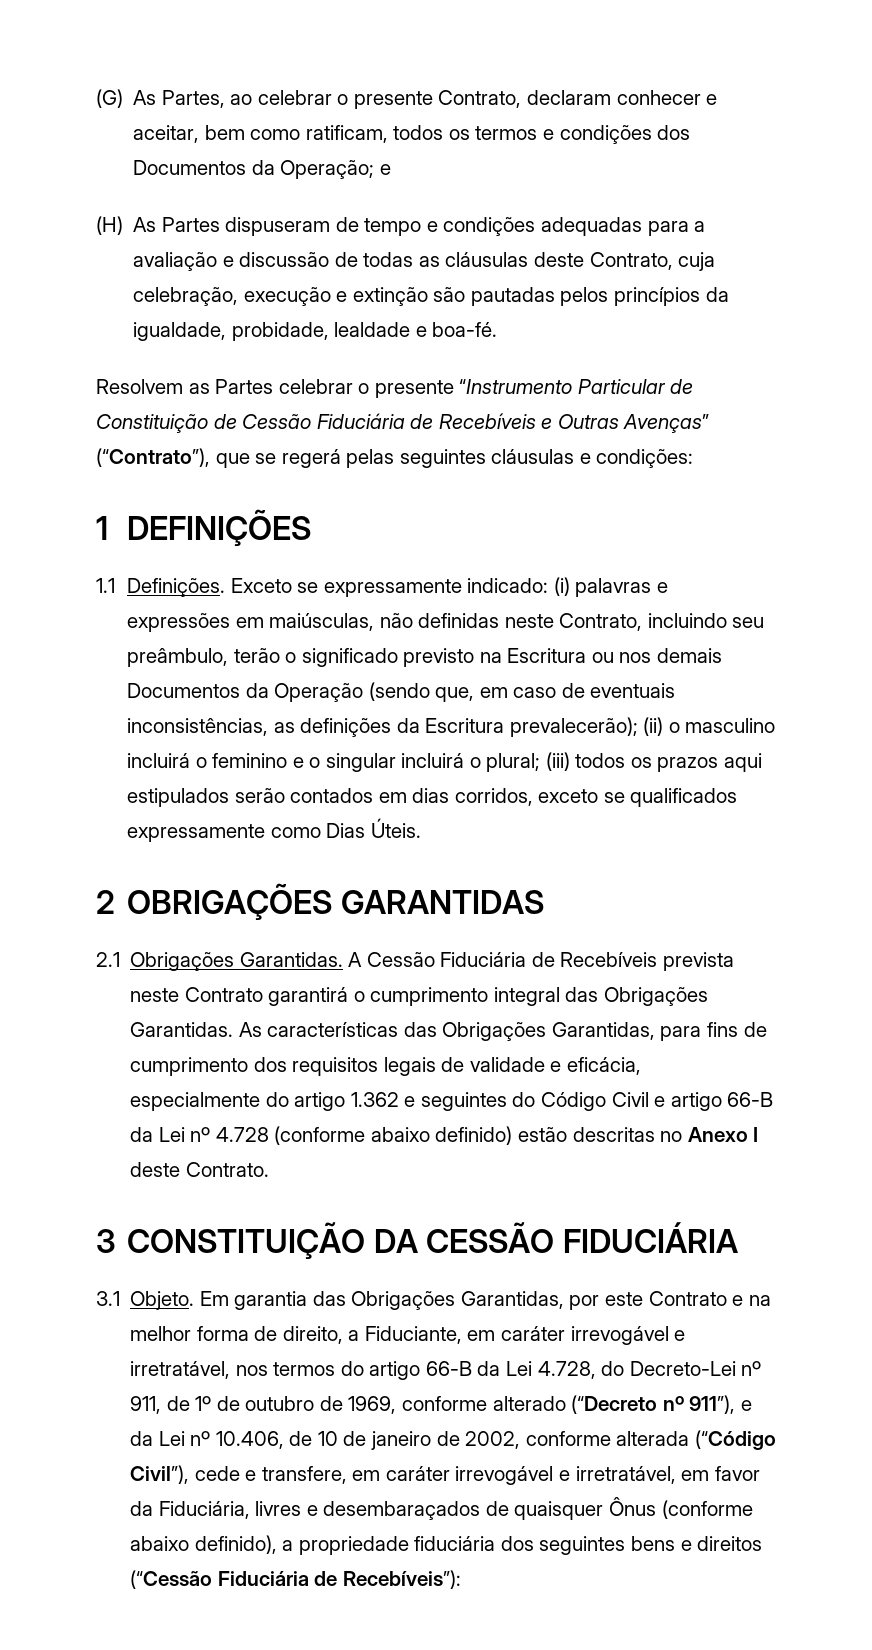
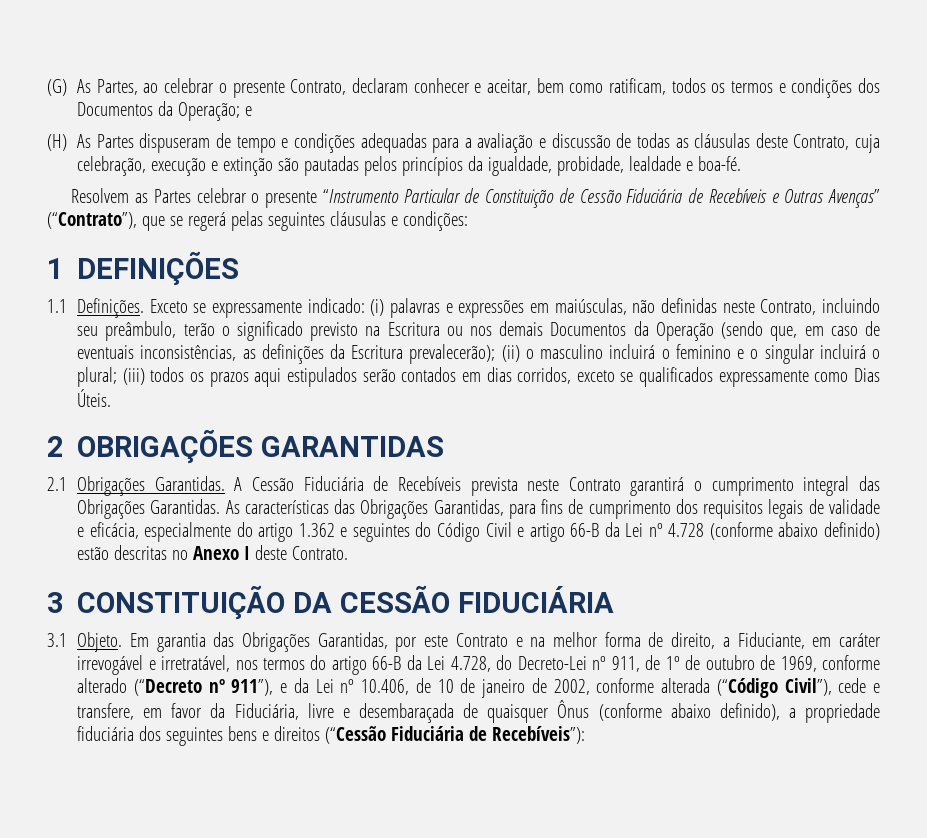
[385,1466,760,1485] [130,1501,481,1520] caráter irrevogável e irretratável, em favor da Fiduciária, livres e desembaraçados -> [171,703,454,723] favor da Fiduciária, livre e desembaraçada

